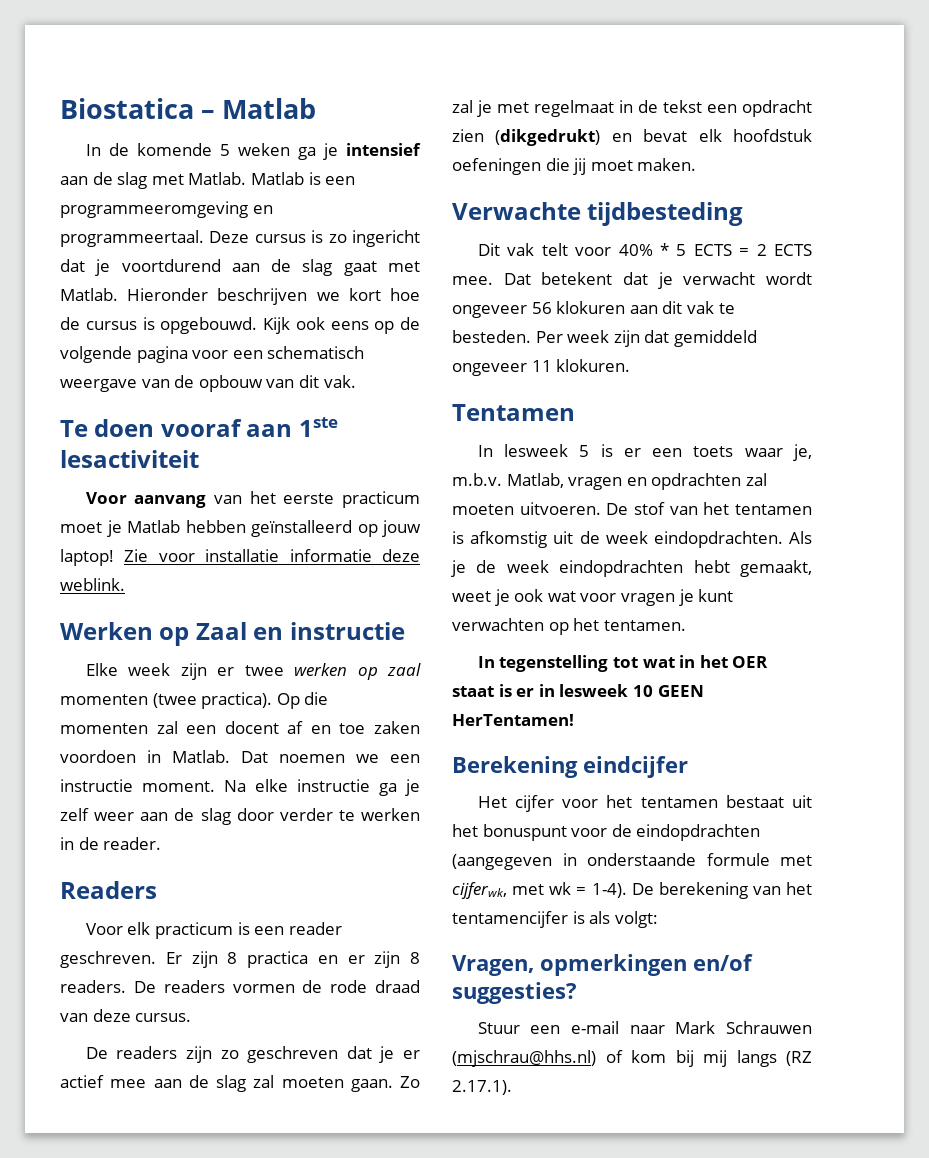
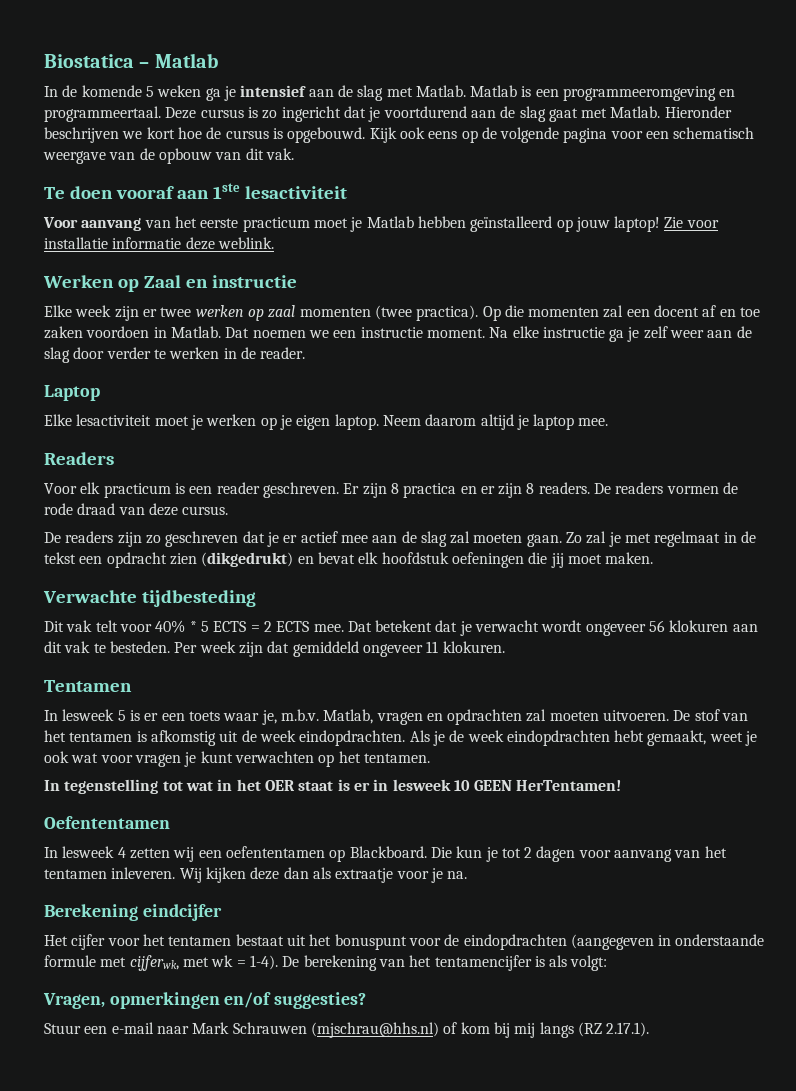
(162, 843) none -> [44,385,100,401] [44,414,609,430] // Laptop // Elke lesactiviteit moet je werken op je eigen laptop. Neem daarom altijd je laptop mee.
(574, 720) none -> [44,816,170,829] [44,846,727,862] [44,867,468,883] // Oefententamen // In lesweek 4 zetten wij een oefententamen op Blackboard. Die kun je tot 2 dagen voor aanvang van het tentamen inleveren. Wij kijken deze dan als extraatje voor je na.

